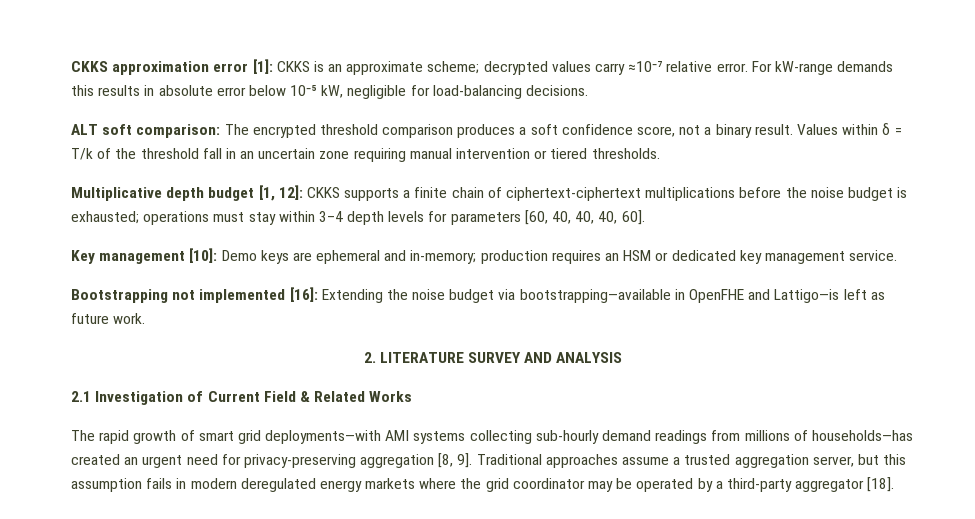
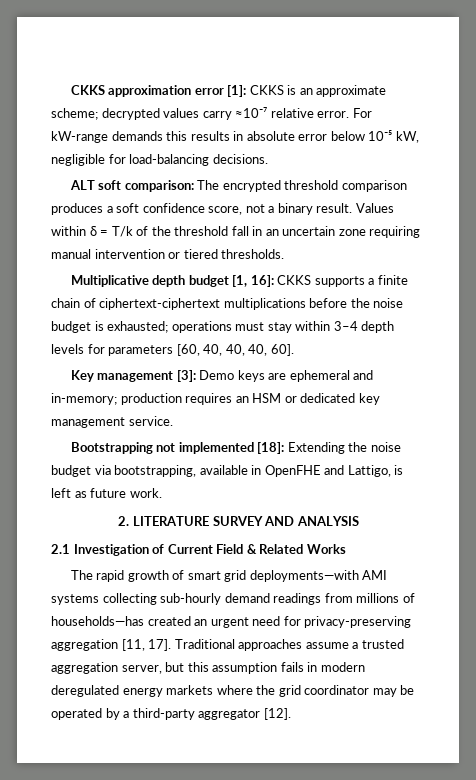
[278,185,303,200] 12]: -> [250,275,274,287] 16]:
[189,248,218,263] [10]: -> [176,370,196,382] [3]:
[289,287,318,302] [16]: -> [257,442,285,454] [18]:
[519,289,671,303] bootstrapping—available -> [114,465,248,477] bootstrapping, available
[774,289,840,303] Lattigo—is -> [347,465,404,477] Lattigo, is
[438,453,473,468] [8, 9]. -> [121,639,172,651] [11, 17].
[867,477,895,492] [18]. -> [263,708,291,720] [12].

